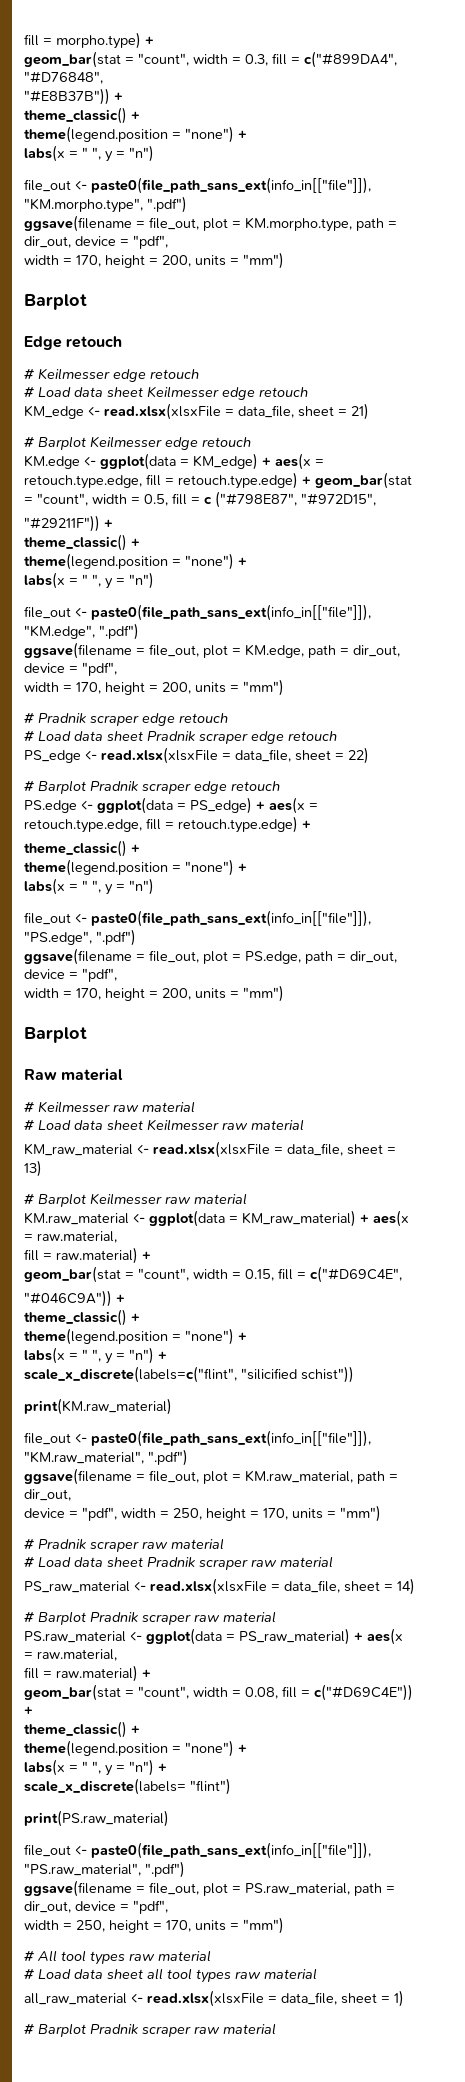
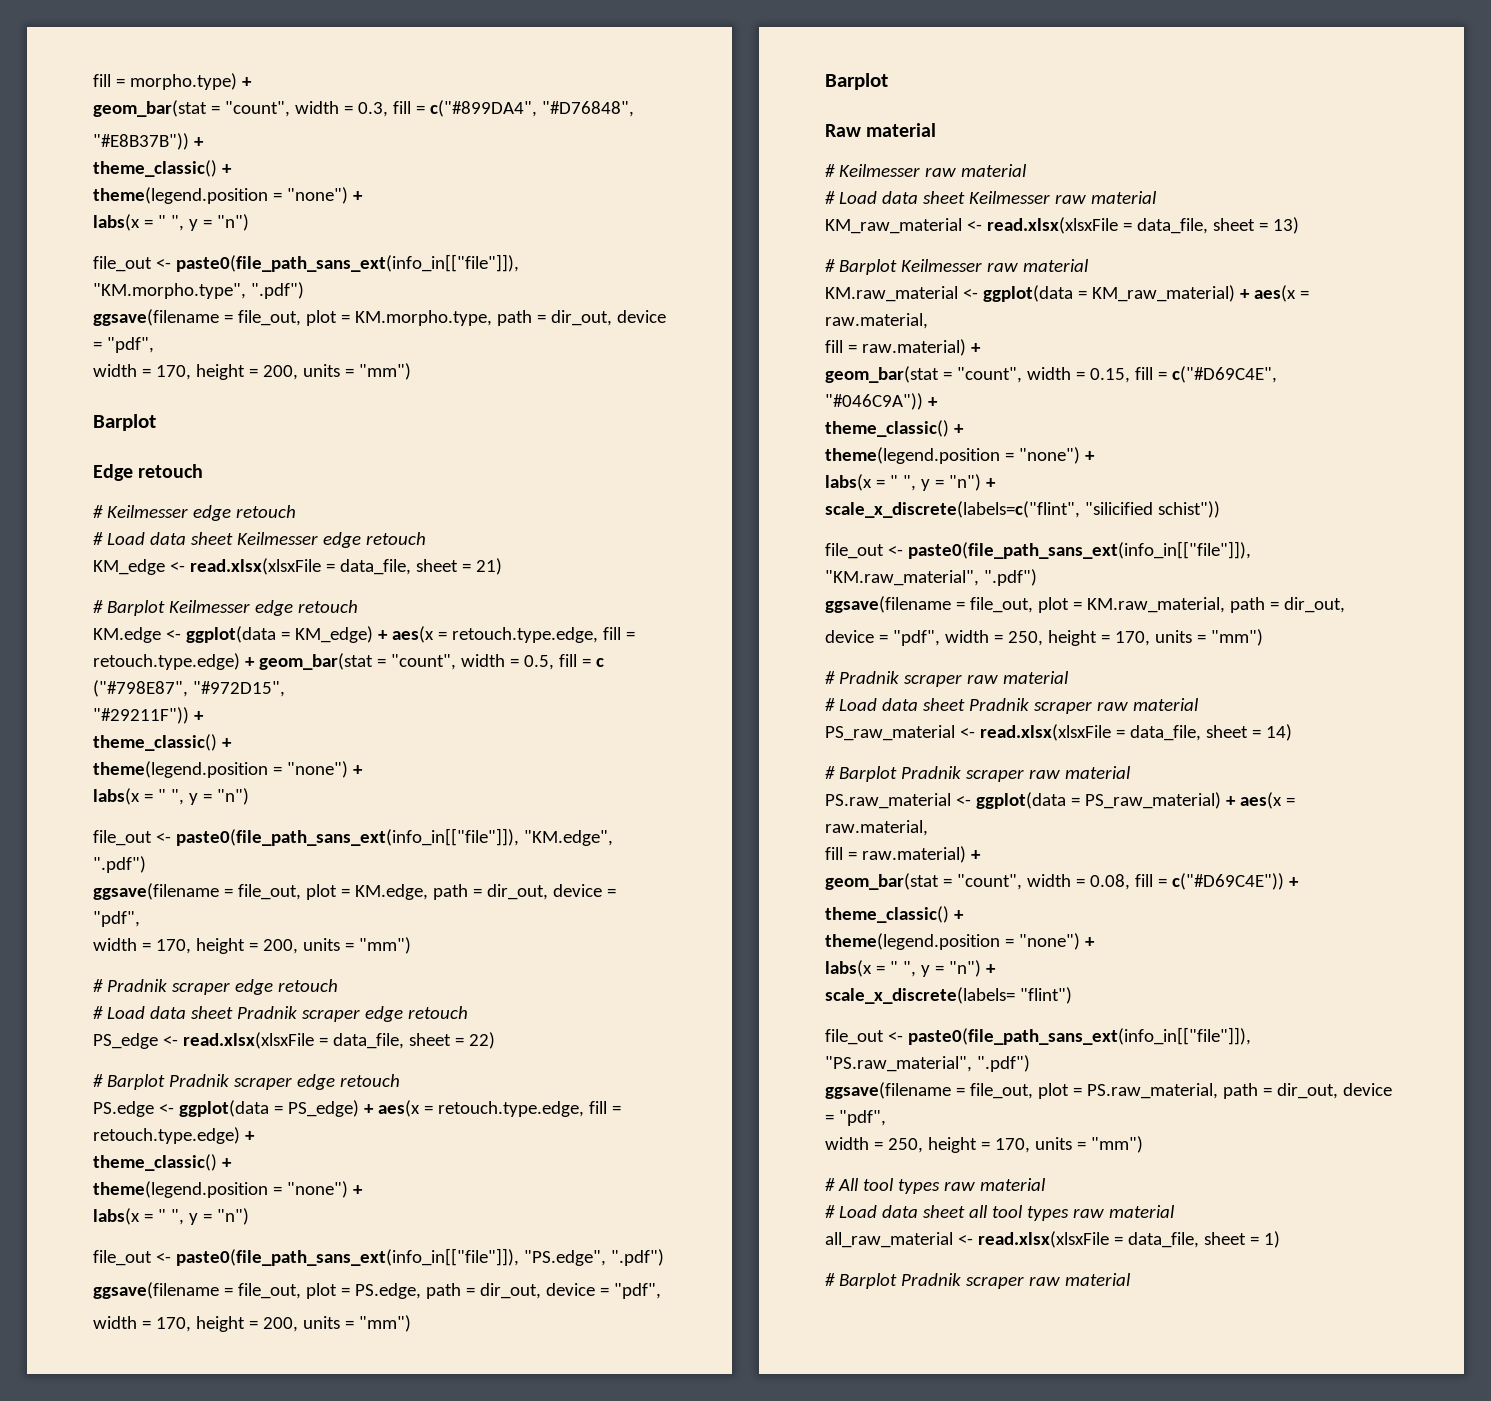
[24,1398,172,1415] // print(KM.raw_material) -> (1220, 509) none
[24,1810,169,1827] // print(PS.raw_material) -> (1072, 995) none

